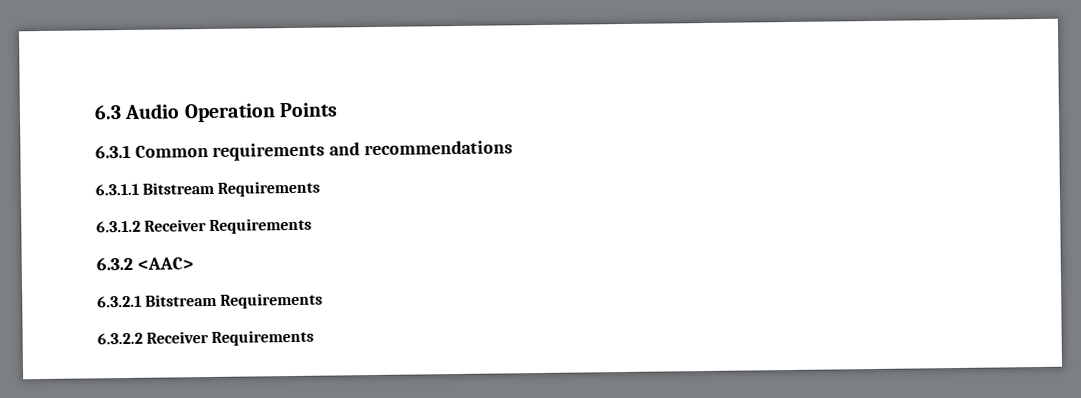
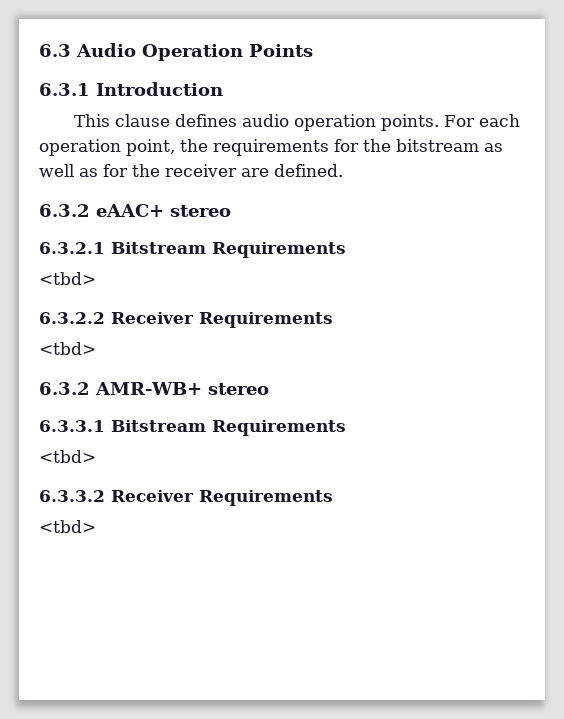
[134,140,513,161] [95,180,321,197] [96,217,313,234] [96,256,194,271] Common requirements and recommendations // 6.3.1.1 Bitstream Requirements // 6.3.1.2 Receiver Requirements // 6.3.2 <AAC> -> [96,82,223,96] [73,114,520,131] [39,139,503,156] [39,164,343,177] [39,204,231,217] Introduction // This clause defines audio operation points. For each operation point, the requirements for the bitstream as well as for the receiver are defined. // 6.3.2 eAAC+ stereo
(324, 300) none -> [39,272,96,285] // <tbd>
(315, 337) none -> [39,342,96,355] [39,382,269,395] [39,420,346,436] [39,450,96,463] [39,490,333,506] [39,520,96,533] // <tbd> // 6.3.2 AMR-WB+ stereo // 6.3.3.1 Bitstream Requirements // <tbd> // 6.3.3.2 Receiver Requirements // <tbd>

